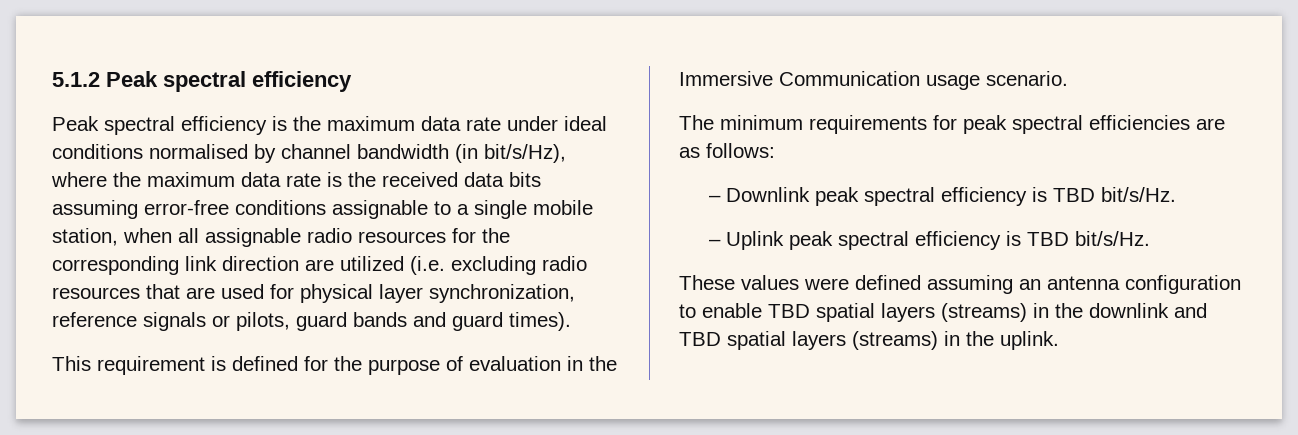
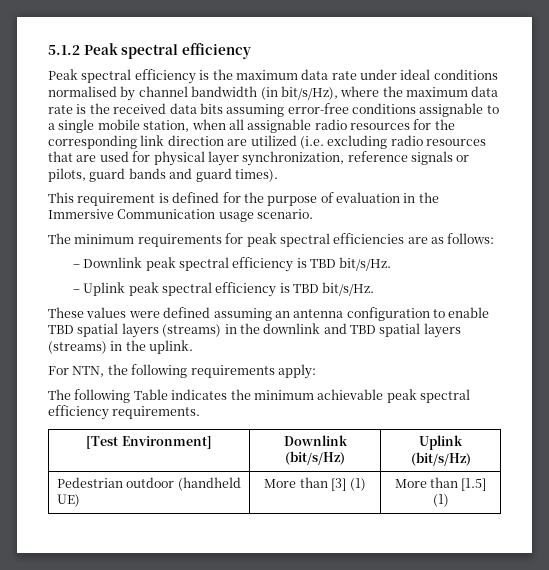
(1059, 340) none -> [48,364,316,379] [48,389,470,403] [48,405,201,420] [86,436,212,449] [283,435,348,446] [285,451,345,465] [419,435,463,450] [410,452,471,466] [56,477,241,491] [56,494,80,507] [264,477,366,491] [394,477,487,491] [432,494,449,507] // For NTN, the following requirements apply: // The following Table indicates the minimum achievable peak spectral efficiency requirements. // [Test Environment] | Downlink (bit/s/Hz) | Uplink (bit/s/Hz) // Pedestrian outdoor (handheld UE) | More than [3] (1) | More than [1.5] (1)

